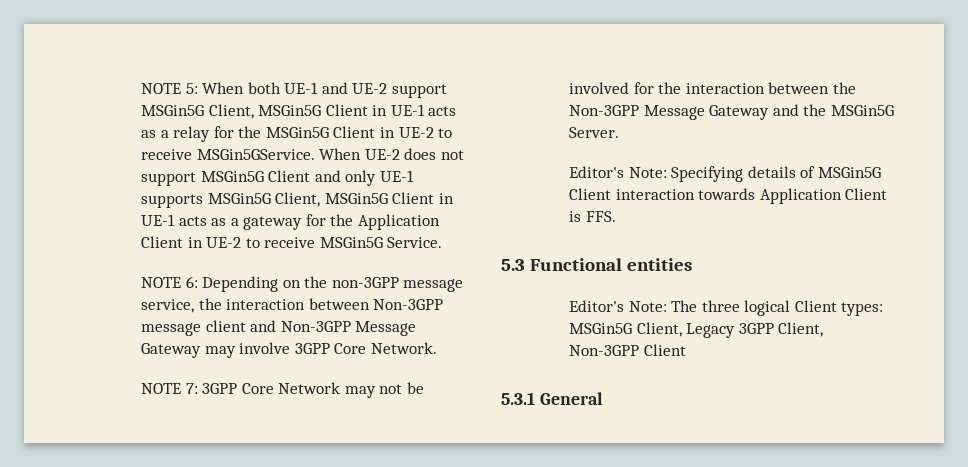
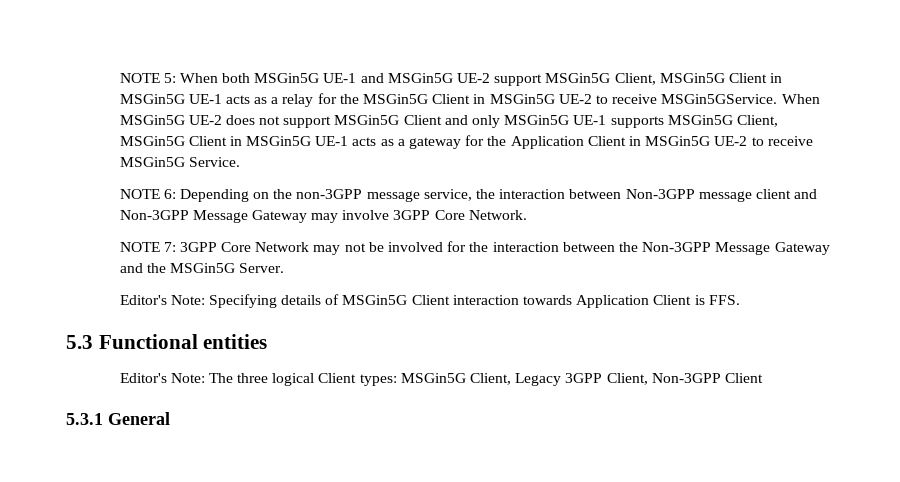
(281, 88) none -> [254,73,320,83] MSGin5G
(348, 88) none -> [387,73,453,83] MSGin5G
(388, 110) none -> [119,94,185,104] MSGin5G
(396, 132) none -> [489,94,555,104] MSGin5G
(362, 154) none -> [119,115,185,125] MSGin5G
(377, 178) none -> [504,115,570,125] MSGin5G
(454, 198) none -> [246,136,312,146] MSGin5G
(203, 242) none -> [645,136,711,146] MSGin5G

